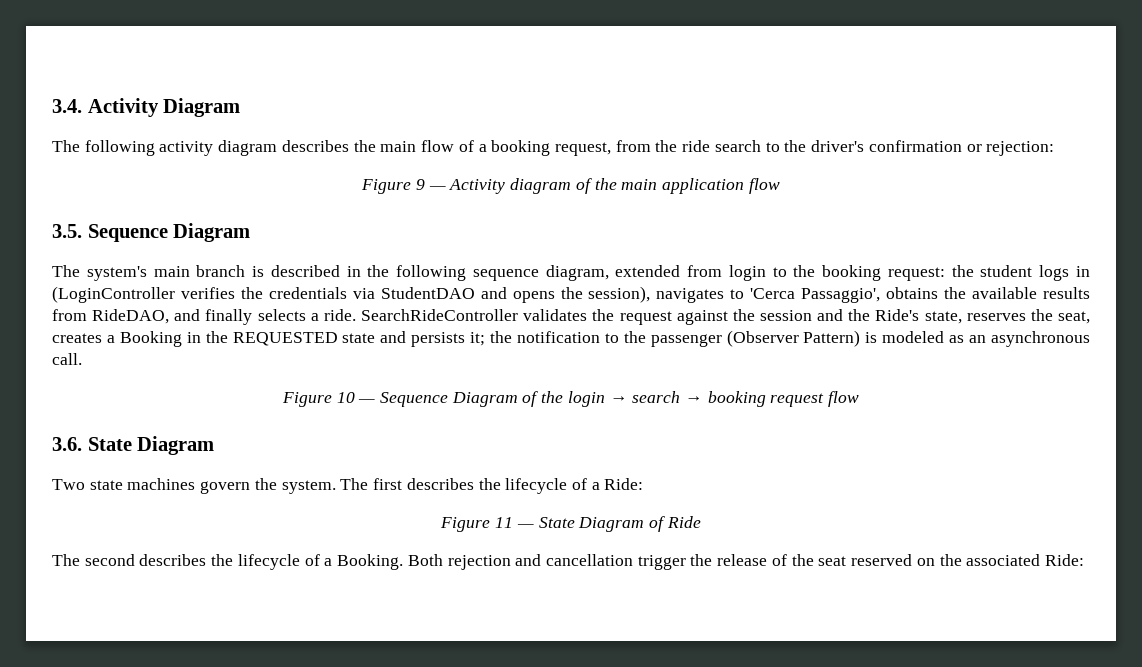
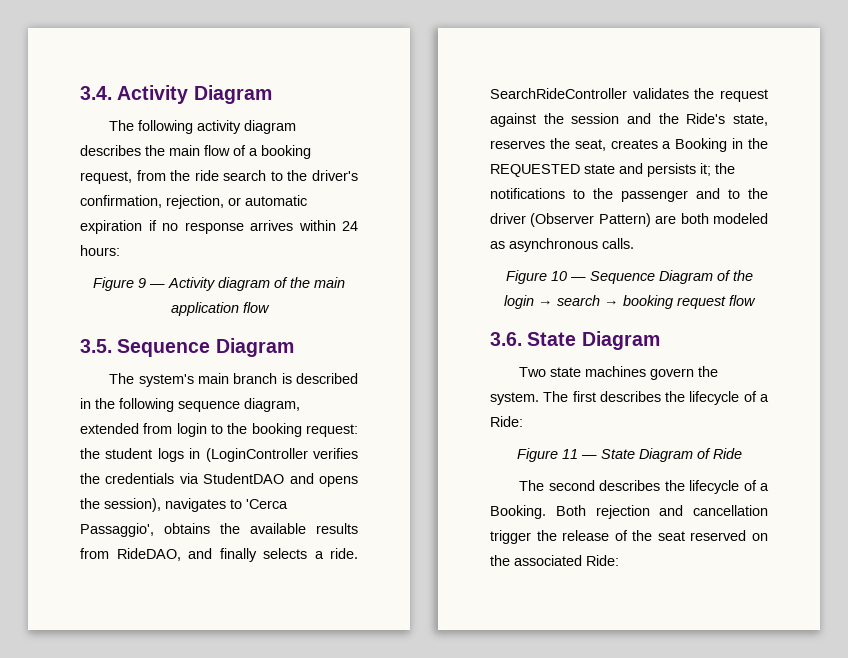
[868,140,1055,156] confirmation or rejection: -> [80,195,307,209] [80,220,358,234] [80,245,120,256] confirmation, rejection, or automatic expiration if no response arrives within 24 hours:
[516,331,600,343] notification -> [490,188,565,199] notifications
[726,330,1091,347] [52,353,82,365] (Observer Pattern) is modeled as an asynchronous call. -> [696,188,768,199] [490,213,768,227] [490,238,634,252] and to the driver (Observer Pattern) are both modeled as asynchronous calls.

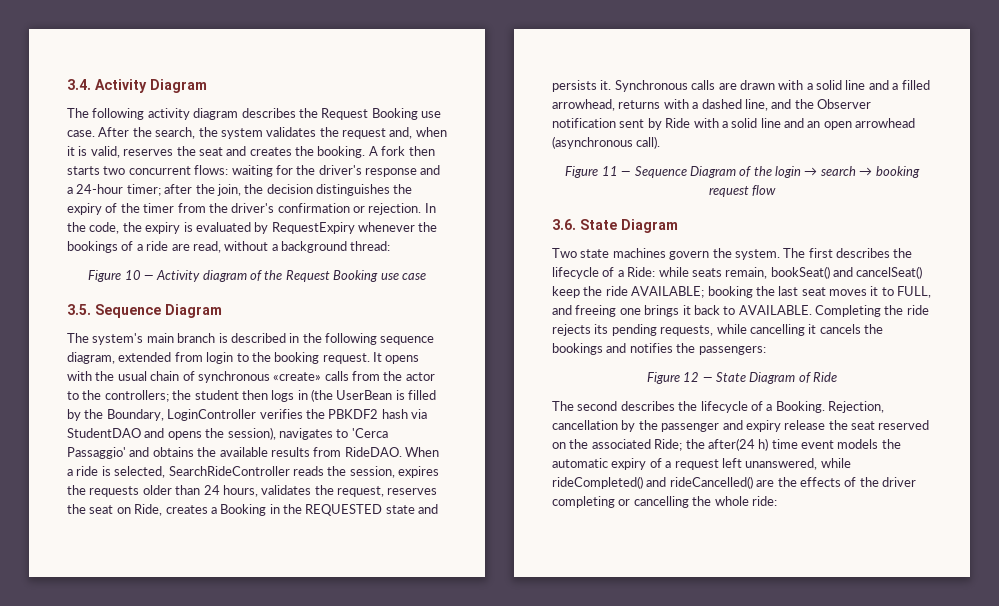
[169,145,311,159] [80,170,359,184] [80,195,307,209] [80,220,358,234] [80,245,120,256] [93,277,146,291] main flow of a booking request, from the ride search to the driver's confirmation, rejection, or automatic expiration if no response arrives within 24 hours: // Figure 9 -> [321,108,441,120] [67,127,447,139] [67,146,435,158] [67,165,441,177] [67,184,413,196] [67,203,436,215] [67,222,438,234] [67,241,391,253] [88,270,141,282] Request Booking use case. After the search, the system validates the request and, when it is valid, reserves the seat and creates the booking. A fork then starts two concurrent flows: waiting for the driver's response and a 24-hour timer; after the join, the decision distinguishes the expiry of the timer from the driver's confirmation or rejection. In the code, the expiry is evaluated by RequestExpiry whenever the bookings of a ride are read, without a background thread: // Figure 10
[314,277,345,288] [170,302,270,316] main application flow -> [285,270,426,282] Request Booking use case
[306,424,358,437] request: -> [322,352,420,364] [67,371,435,383] [67,390,169,402] request. It opens with the usual chain of synchronous «create» calls from the actor to the controllers;
(153, 453) none -> [241,390,268,400] then
[205,448,358,462] [80,473,175,484] (LoginController verifies the credentials -> [311,389,437,402] [67,409,408,421] (the UserBean is filled by the Boundary, LoginController verifies the PBKDF2 hash
[80,523,154,537] Passaggio', -> [67,447,150,459] Passaggio' and
[116,548,358,562] [490,88,768,102] [490,113,768,127] [490,138,606,151] RideDAO, and finally selects a ride. SearchRideController validates the request against the session and the Ride's state, reserves the seat, -> [344,447,439,457] [67,466,439,478] [67,485,438,497] [67,504,163,516] RideDAO. When a ride is selected, SearchRideController reads the session, expires the requests older than 24 hours, validates the request, reserves the seat on Ride,
[700,163,735,176] [490,188,768,202] [490,213,768,227] [490,238,634,252] [505,270,567,284] it; the notifications to the passenger and to the driver (Observer Pattern) are both modeled as asynchronous calls. // Figure 10 -> [600,80,930,92] [552,99,871,111] [552,118,916,130] [552,136,661,149] [565,166,618,178] it. Synchronous calls are drawn with a solid line and a filled arrowhead, returns with a dashed line, and the Observer notification sent by Ride with a solid line and an open arrowhead (asynchronous call). // Figure 11
[516,448,578,462] // Figure 11 -> [658,266,923,279] [552,286,932,298] [552,305,929,317] [552,324,883,336] [552,343,766,355] [646,372,700,384] while seats remain, bookSeat() and cancelSeat() keep the ride AVAILABLE; booking the last seat moves it to FULL, and freeing one brings it back to AVAILABLE. Completing the ride rejects its pending requests, while cancelling it cancels the bookings and notifies the passengers: // Figure 12
[555,505,768,519] [490,530,628,544] Both rejection and cancellation trigger the release of -> [828,401,884,413] [552,420,826,432] Rejection, cancellation by the passenger and expiry release
[586,555,619,566] Ride: -> [654,438,901,451] [552,458,851,470] [552,476,916,489] [552,496,777,508] Ride; the after(24 h) time event models the automatic expiry of a request left unanswered, while rideCompleted() and rideCancelled() are the effects of the driver completing or cancelling the whole ride:

